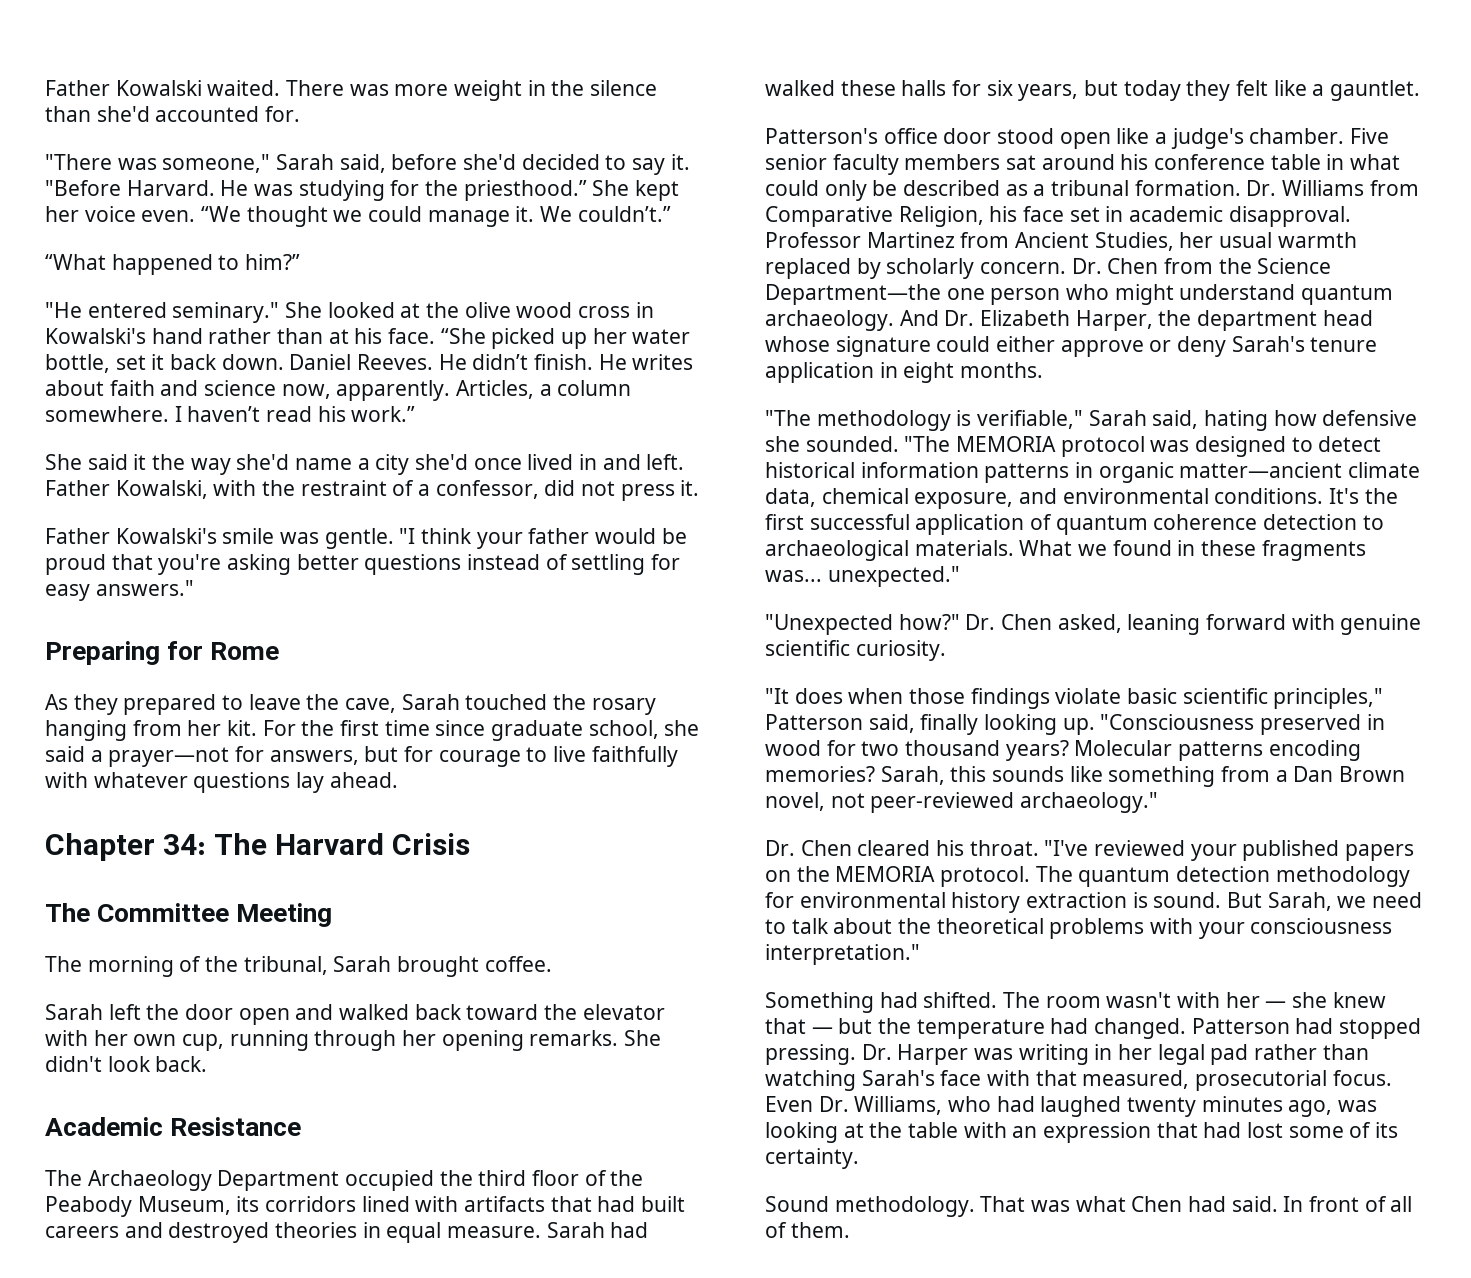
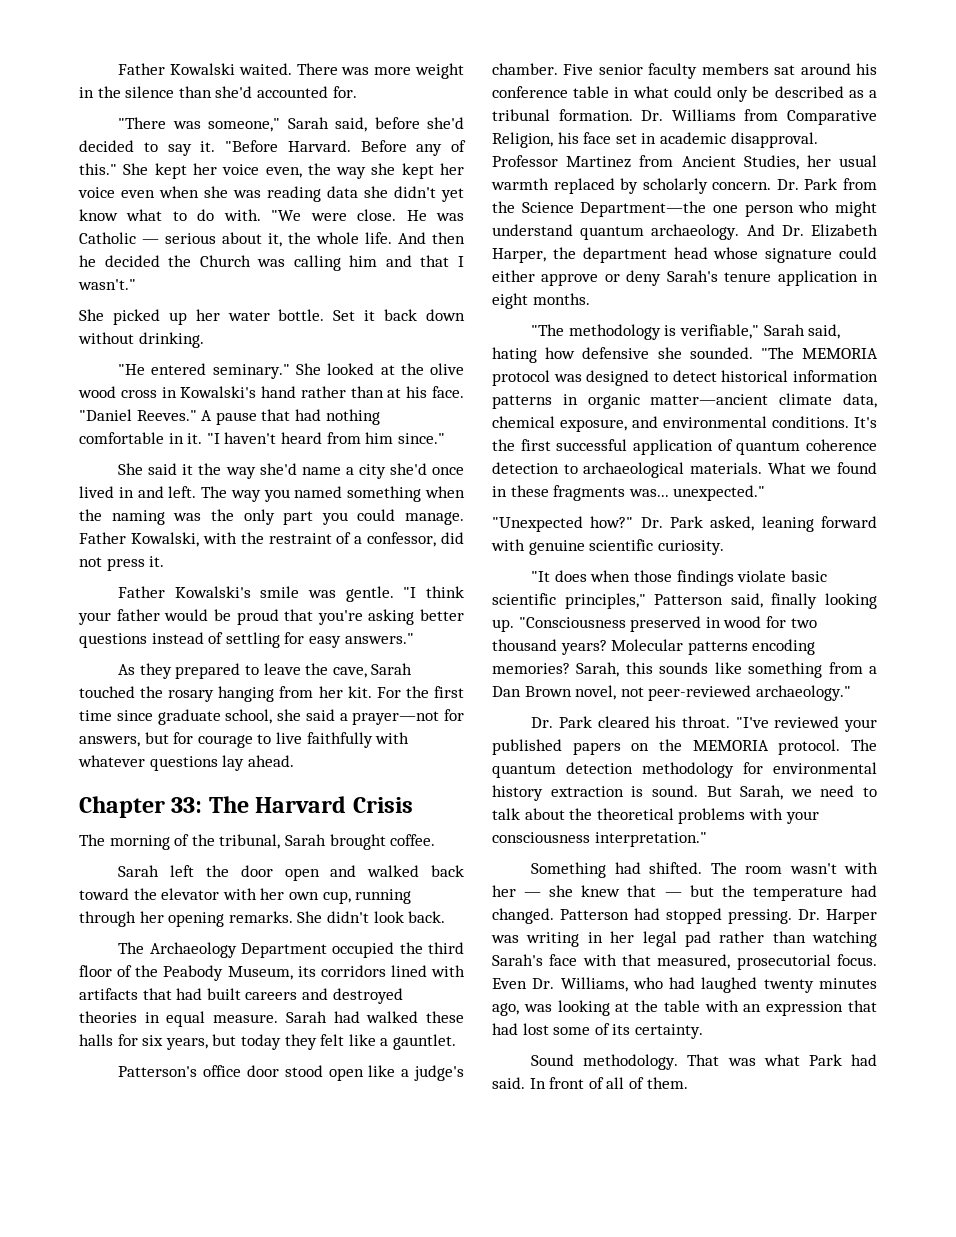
[220,180,680,201] [45,206,671,227] [45,254,301,275] He was studying for the priesthood.” She kept her voice even. “We thought we could manage it. We couldn’t.” // “What happened to him?” -> [360,140,466,156] [79,163,464,179] [78,186,464,202] [79,209,465,221] [79,232,465,247] [79,255,464,271] [78,279,136,290] [79,309,466,325] [78,332,204,348] Before any of this." She kept her voice even, the way she kept her voice even when she was reading data she didn't yet know what to do with. "We were close. He was Catholic — serious about it, the whole life. And then he decided the Church was calling him and that I wasn't." // She picked up her water bottle. Set it back down without drinking.
[440,328,691,349] [45,354,694,373] [45,380,632,401] [45,406,416,422] “She picked up her water bottle, set it back down. Daniel Reeves. He didn’t finish. He writes about faith and science now, apparently. Articles, a column somewhere. I haven’t read his work.” -> [79,409,380,425] [79,432,445,444] "Daniel Reeves." A pause that had nothing comfortable in it. "I haven't heard from him since."
(685, 462) none -> [201,486,465,502] [79,509,464,525] The way you named something when the naming was the only part you could manage.
[45,641,280,665] // Preparing for Rome -> (414, 638) none
[163,834,207,855] 34: -> [171,797,203,813] 33:
[45,903,333,927] // The Committee Meeting -> (413, 805) none
[45,1117,302,1136] // Academic Resistance -> (446, 917) none
[1107,258,1159,274] Chen -> [804,178,838,190] Park
[1001,614,1053,630] Chen -> [670,516,703,528] Park
[800,840,852,856] Chen -> [558,716,592,728] Park
[1131,1196,1183,1212] Chen -> [808,1054,842,1066] Park

